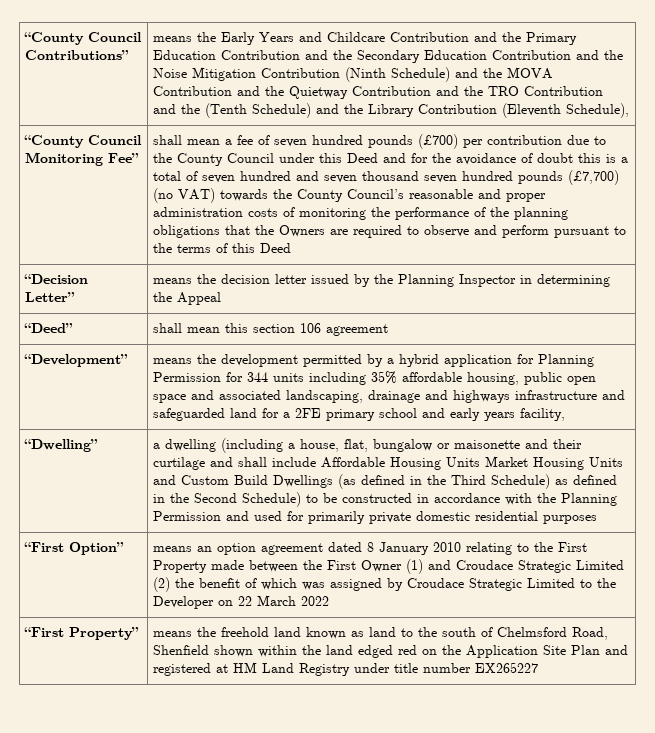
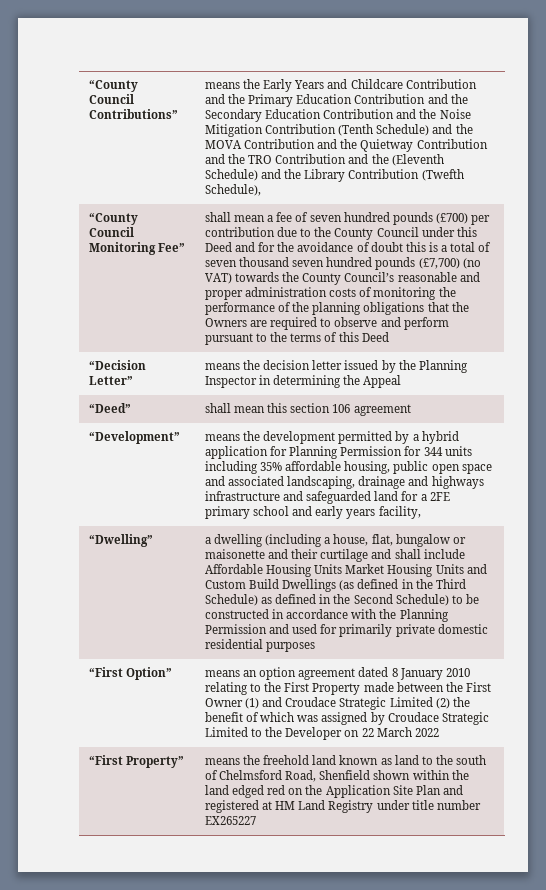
[345,67,387,82] (Ninth -> [338,124,374,136] (Tenth
[205,103,248,118] (Tenth -> [391,154,444,166] (Eleventh
[502,103,562,118] (Eleventh -> [421,169,464,181] (Twefth
[240,171,358,183] hundred and seven -> (238, 263) none

